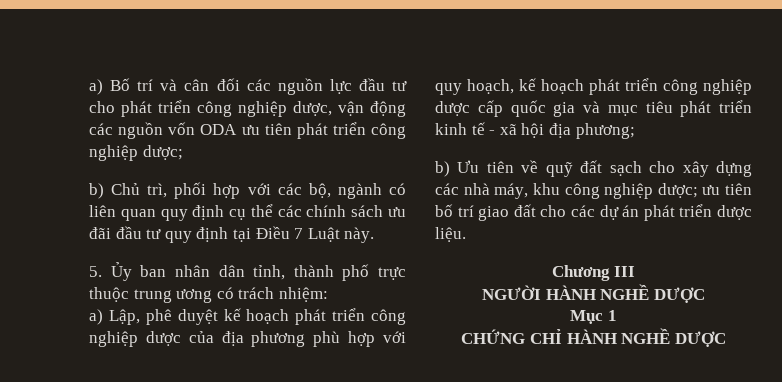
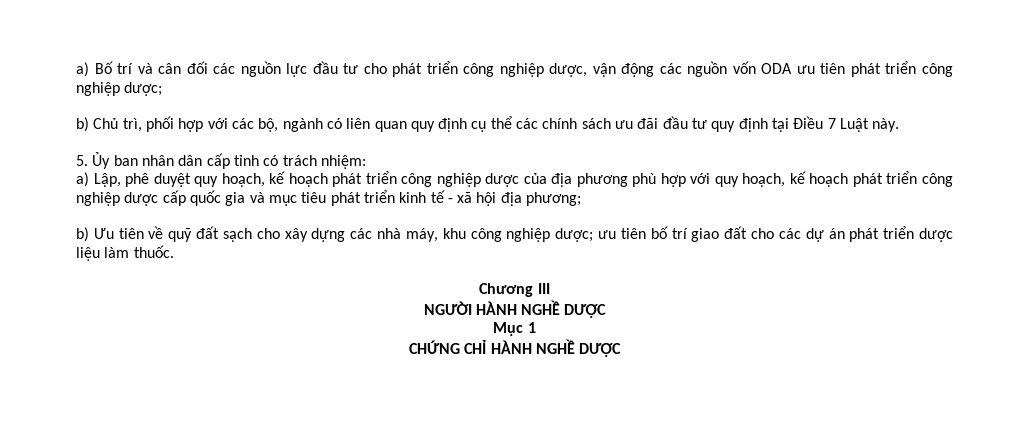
[253,264,406,281] [89,287,213,303] tỉnh, thành phố trực thuộc trung ương -> [206,153,259,169] cấp tỉnh
(218, 317) none -> [194,173,265,187] quy hoạch,
[435,227,466,242] liệu. -> [76,245,174,261] liệu làm thuốc.

